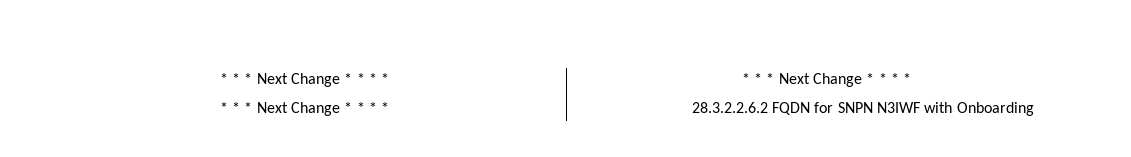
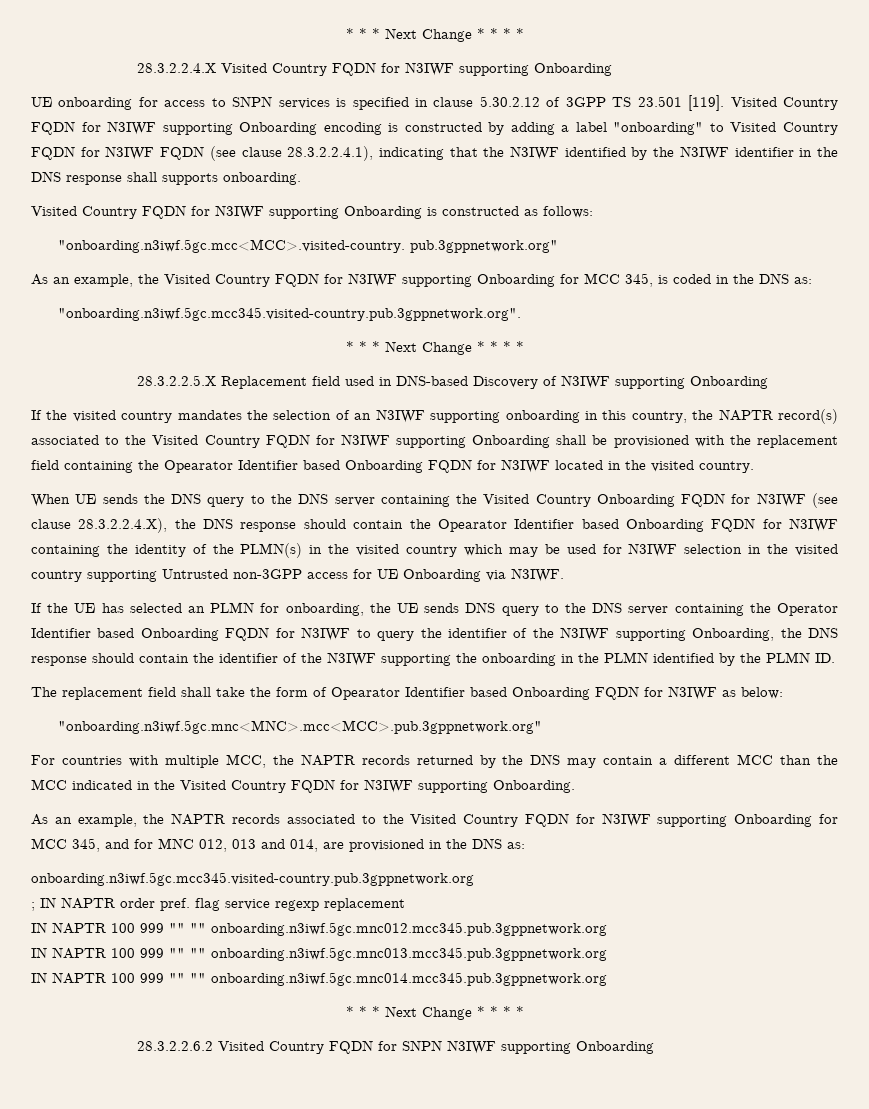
[219,73,390,87] [219,102,390,116] * * * Next Change * * * * // * * * Next Change * * * * -> [345,28,524,42] [137,62,613,76] [31,95,839,111] [31,121,838,135] [31,146,839,161] [31,171,301,185] [31,205,593,219] [57,239,558,253] [31,273,812,287] [57,307,521,321] [345,341,524,355] [137,375,769,389] [31,409,838,424] [31,434,838,448] [31,459,754,473] [31,493,839,508] [31,518,838,533] [31,543,839,558] [31,568,564,582] [31,602,839,616] [31,627,838,641] [31,652,835,666] [31,686,783,700] [57,720,542,734] [31,754,839,768] [31,779,575,793] [31,813,838,827] [31,838,525,852] [31,872,474,886] [31,897,405,911] [31,922,607,936] [31,947,607,961] [31,972,607,986] * * * Next Change * * * * // 28.3.2.2.4.X Visited Country FQDN for N3IWF supporting Onboarding // UE onboarding for access to SNPN services is specified in clause 5.30.2.12 of 3GPP TS 23.501 [119]. Visited Country FQDN for N3IWF supporting Onboarding encoding is constructed by adding a label "onboarding" to Visited Country FQDN for N3IWF FQDN (see clause 28.3.2.2.4.1), indicating that the N3IWF identified by the N3IWF identifier in the DNS response shall supports onboarding. // Visited Country FQDN for N3IWF supporting Onboarding is constructed as follows: // "onboarding.n3iwf.5gc.mcc<MCC>.visited-country. pub.3gppnetwork.org" // As an example, the Visited Country FQDN for N3IWF supporting Onboarding for MCC 345, is coded in the DNS as: // "onboarding.n3iwf.5gc.mcc345.visited-country.pub.3gppnetwork.org". // * * * Next Change * * * * // 28.3.2.2.5.X Replacement field used in DNS-based Discovery of N3IWF supporting Onboarding // If the visited country mandates the selection of an N3IWF supporting onboarding in this country, the NAPTR record(s) associated to the Visited Country FQDN for N3IWF supporting Onboarding shall be provisioned with the replacement field containing the Opearator Identifier based Onboarding FQDN for N3IWF located in the visited country. // When UE sends the DNS query to the DNS server containing the Visited Country Onboarding FQDN for N3IWF (see clause 28.3.2.2.4.X), the DNS response should contain the Opearator Identifier based Onboarding FQDN for N3IWF containing the identity of the PLMN(s) in the visited country which may be used for N3IWF selection in the visited country supporting Untrusted non-3GPP access for UE Onboarding via N3IWF. // If the UE has selected an PLMN for onboarding, the UE sends DNS query to the DNS server containing the Operator Identifier based Onboarding FQDN for N3IWF to query the identifier of the N3IWF supporting Onboarding, the DNS response should contain the identifier of the N3IWF supporting the onboarding in the PLMN identified by the PLMN ID. // The replacement field shall take the form of Opearator Identifier based Onboarding FQDN for N3IWF as below: // "onboarding.n3iwf.5gc.mnc<MNC>.mcc<MCC>.pub.3gppnetwork.org" // For countries with multiple MCC, the NAPTR records returned by the DNS may contain a different MCC than the MCC indicated in the Visited Country FQDN for N3IWF supporting Onboarding. // As an example, the NAPTR records associated to the Visited Country FQDN for N3IWF supporting Onboarding for MCC 345, and for MNC 012, 013 and 014, are provisioned in the DNS as: // onboarding.n3iwf.5gc.mcc345.visited-country.pub.3gppnetwork.org // ; IN NAPTR order pref. flag service regexp replacement // IN NAPTR 100 999 "" "" onboarding.n3iwf.5gc.mnc012.mcc345.pub.3gppnetwork.org // IN NAPTR 100 999 "" "" onboarding.n3iwf.5gc.mnc013.mcc345.pub.3gppnetwork.org // IN NAPTR 100 999 "" "" onboarding.n3iwf.5gc.mnc014.mcc345.pub.3gppnetwork.org
(768, 107) none -> [218,1041,325,1054] Visited Country
[924,102,953,113] with -> [501,1042,572,1054] supporting

